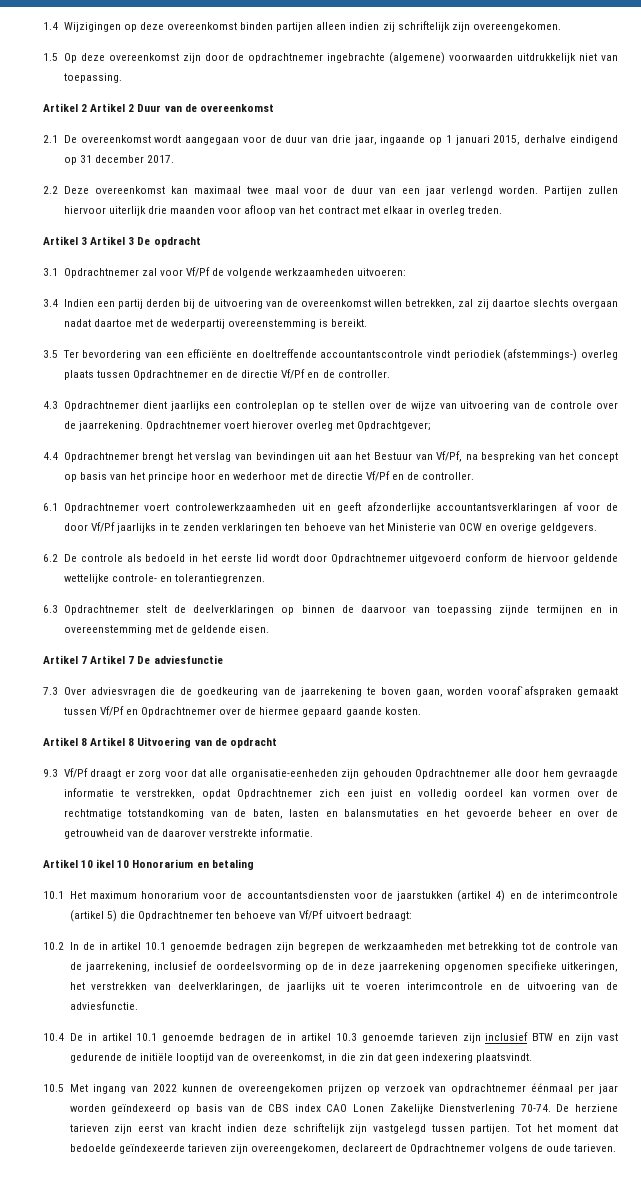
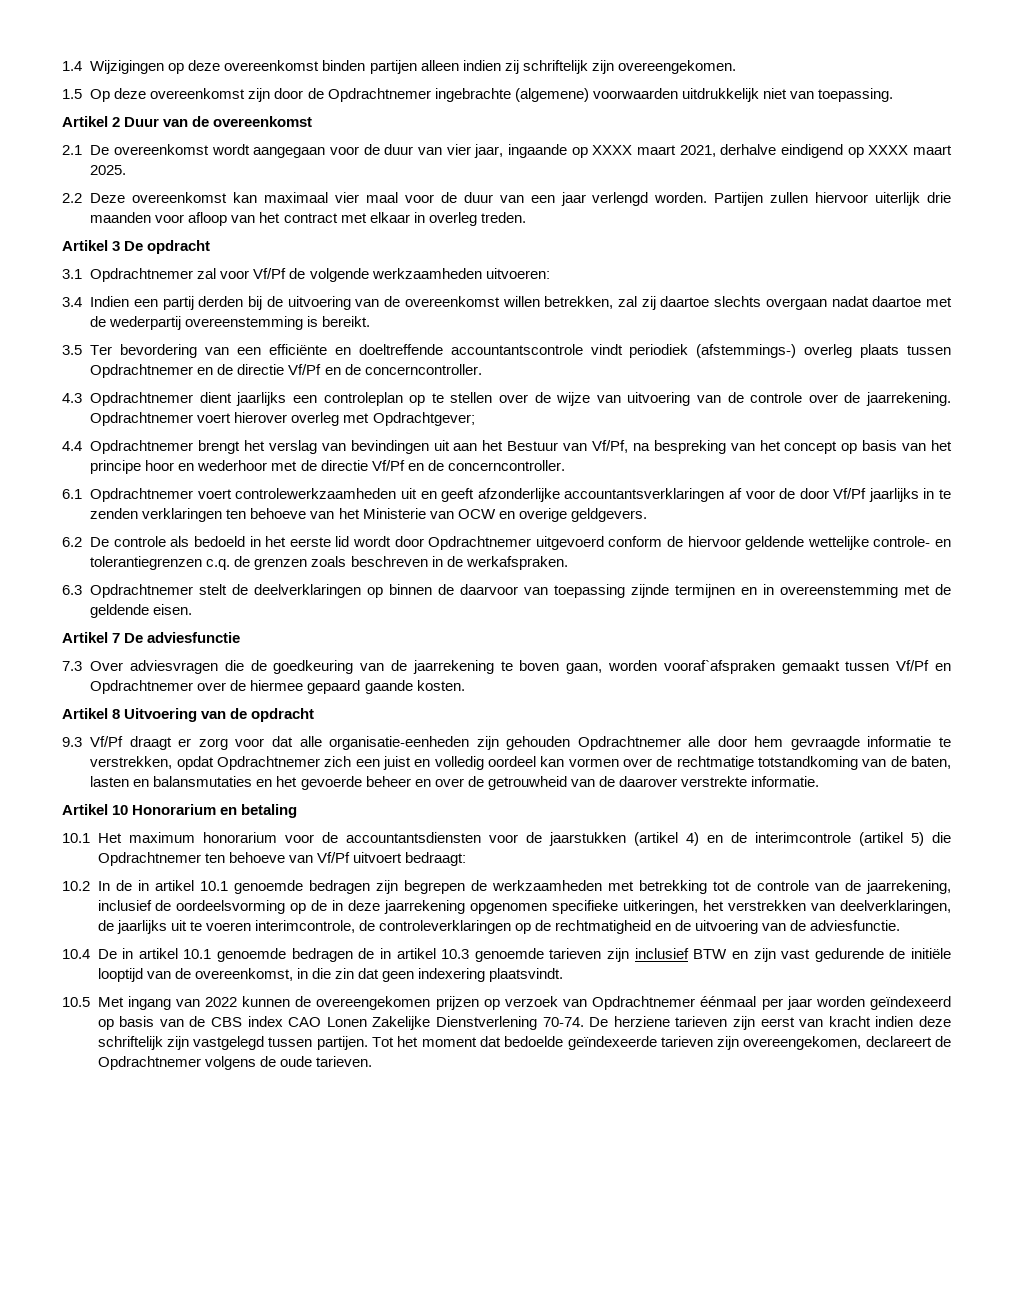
[248,53,324,63] opdrachtnemer -> [327,88,431,102] Opdrachtnemer
[90,103,135,112] Artikel 2 -> (121, 122) none
[331,135,351,143] drie -> [446,144,471,155] vier
[445,135,618,145] [63,155,175,165] 1 januari 2015, derhalve eindigend op 31 december 2017. -> [592,144,953,158] [90,165,127,175] XXXX maart 2021, derhalve eindigend op XXXX maart 2025.
[246,186,269,194] twee -> [335,192,360,203] vier
[90,236,135,245] Artikel 3 -> (121, 246) none
[337,370,390,378] controller. -> [364,364,482,375] concerncontroller.
[422,472,475,480] controller. -> [447,460,565,471] concerncontroller.
[175,574,266,584] tolerantiegrenzen. -> [90,556,568,570] tolerantiegrenzen c.q. de grenzen zoals beschreven in de werkafspraken.
[90,655,135,664] Artikel 7 -> (121, 638) none
[90,737,135,746] Artikel 8 -> (121, 714) none
[96,859,130,868] ikel 10 -> (129, 810) none
[407,982,484,990] interimcontrole -> [254,920,651,934] interimcontrole, de controleverklaringen op de rechtmatigheid
[451,1084,527,1094] opdrachtnemer -> [592,996,696,1010] Opdrachtnemer

